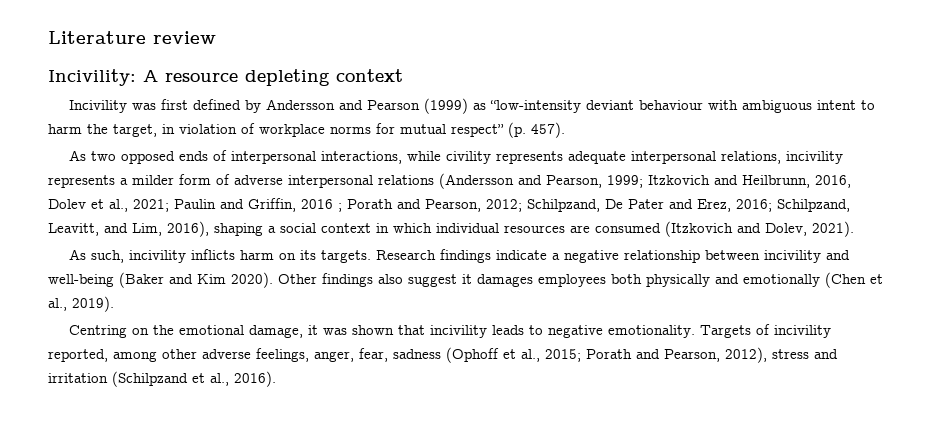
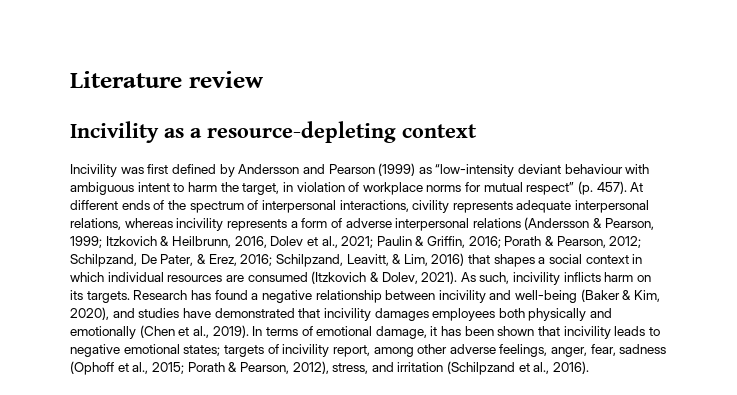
[48,69,330,86] Incivility: A resource depleting -> [70,121,396,143] Incivility as a resource-depleting
[69,150,209,164] // As two opposed ends -> [630,182,644,192] [70,200,244,213] At different ends of the spectrum
[407,151,442,161] while -> (409, 206) none
(782, 157) none -> [124,218,173,228] whereas
[132,175,174,185] milder -> (298, 224) none
[518,175,542,185] and -> [593,218,603,228] &
[714,175,738,185] and -> [160,236,170,246] &
[220,198,421,212] and Griffin, 2016 ; Porath and -> [415,236,555,248] & Griffin, 2016; Porath &
[628,199,693,209] Pater and -> [160,254,206,266] Pater, &
[104,221,263,237] and Lim, 2016), shaping -> [392,253,535,267] & Lim, 2016) that shapes
[737,223,761,233] and -> [369,272,379,282] &
(854, 229) // -> (458, 277) none
[440,249,548,263] findings indicate -> [190,290,248,300] has found
[169,272,472,288] and Kim 2020). Other findings also suggest it -> [622,290,661,302] [70,307,371,321] & Kim, 2020), and studies have demonstrated that incivility
[69,325,175,338] // Centring on the -> [252,326,313,336] In terms of
[323,328,348,335] was -> [441,326,494,336] has been
[608,325,752,338] emotionality. Targets -> [123,344,264,357] emotional states; targets
[48,349,108,362] reported, -> [332,345,370,357] report,
[636,349,660,359] and -> [228,362,238,372] &
[772,349,809,359] stress -> [332,363,369,374] stress,

